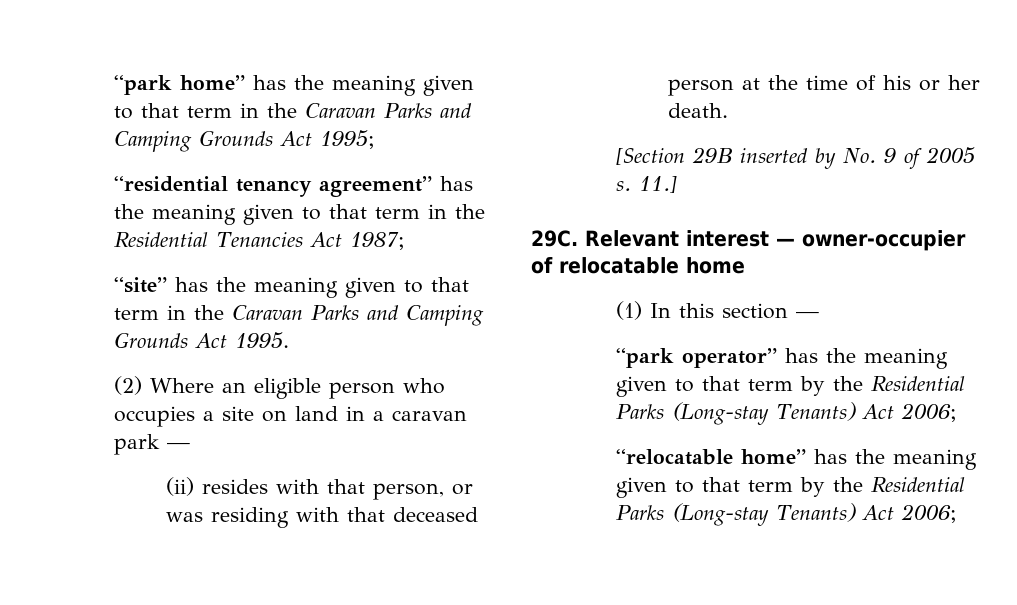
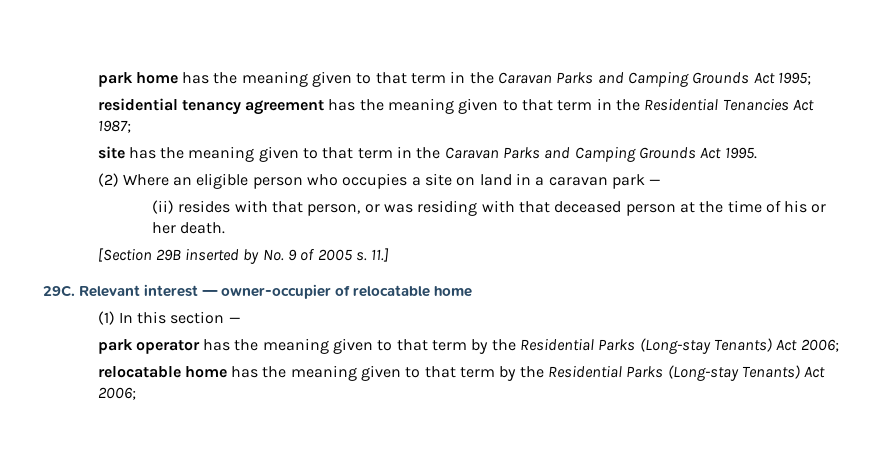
[113,75,245,95] “park home” -> [97,72,178,87] park home
[113,176,432,197] “residential tenancy agreement” -> [97,98,325,115] residential tenancy agreement
[113,277,167,293] “site” -> [97,146,125,159] site
[615,348,777,368] “park operator” -> [97,339,200,354] park operator
[615,449,806,465] “relocatable home” -> [97,366,227,378] relocatable home

